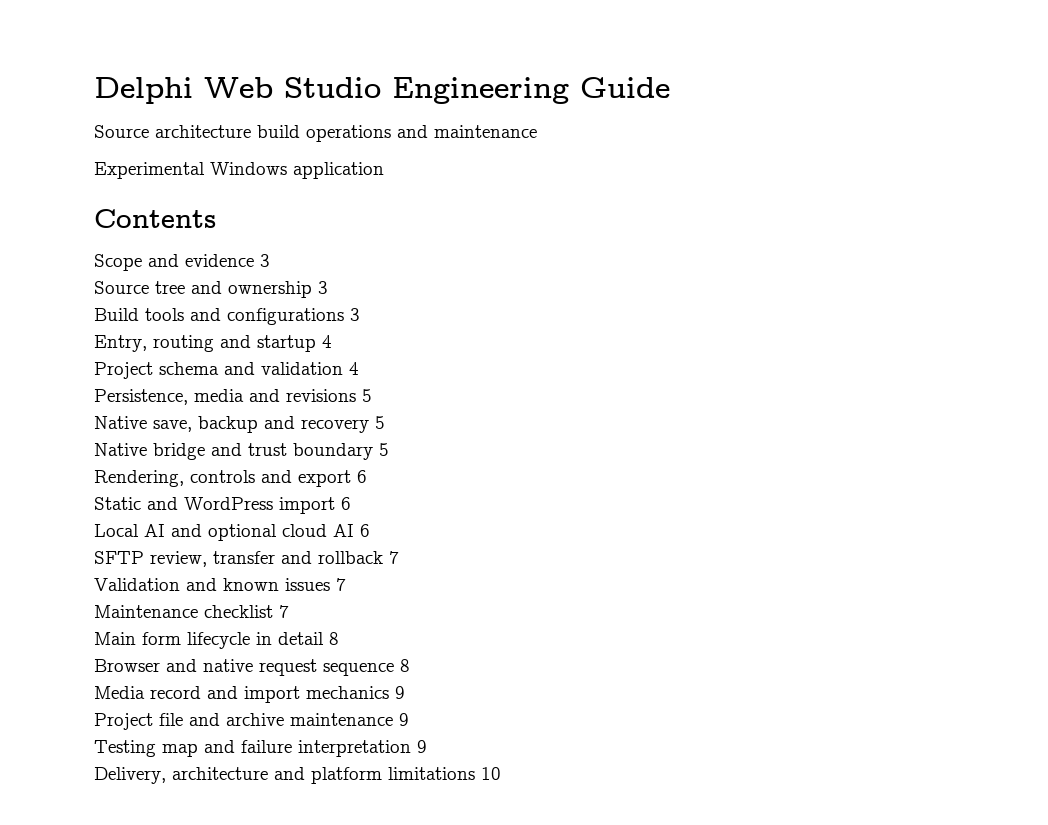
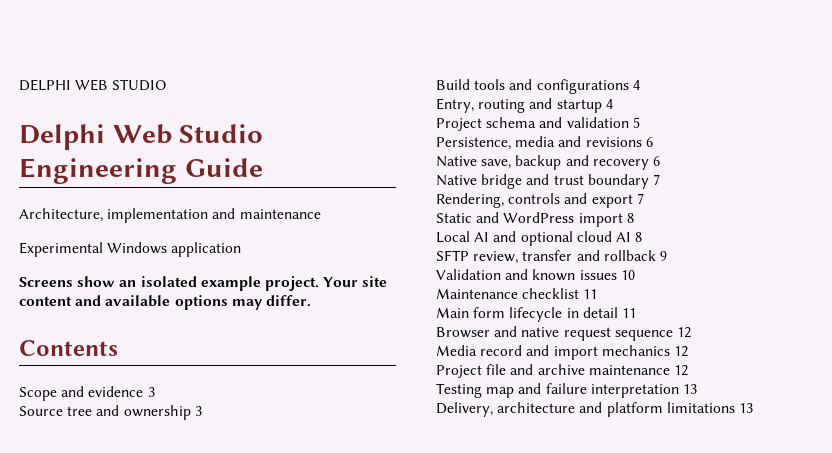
(94, 90) none -> [19,79,167,91] DELPHI WEB STUDIO //
[94,125,391,142] Source architecture build operations -> [19,208,209,223] Architecture, implementation
(384, 170) none -> [19,276,388,291] [19,295,311,310] // Screens show an isolated example project. Your site content and available options may differ.
[350,308,360,321] 3 -> [632,80,640,90] 4
[349,362,359,375] 4 -> [632,117,640,128] 5
[362,389,372,402] 5 -> [645,137,653,147] 6
[375,416,385,429] 5 -> [652,156,660,166] 6
[379,443,389,456] 5 -> [652,174,660,185] 7
[357,470,367,483] 6 -> [636,193,644,204] 7
[341,497,351,510] 6 -> [626,213,634,223] 8
[360,524,370,537] 6 -> [635,232,643,242] 8
[389,551,399,564] 7 -> [659,251,667,261] 9
[336,578,346,591] 7 -> [620,270,635,280] 10
[279,605,289,618] 7 -> [583,289,598,299] 11
[329,632,339,645] 8 -> [621,308,636,318] 11
[400,659,410,672] 8 -> [676,327,691,338] 12
[395,686,405,699] 9 -> [673,346,688,357] 12
[399,713,409,726] 9 -> [673,365,688,376] 12
[417,740,427,753] 9 -> [682,384,697,394] 13
[481,767,501,780] 10 -> [738,403,753,413] 13

